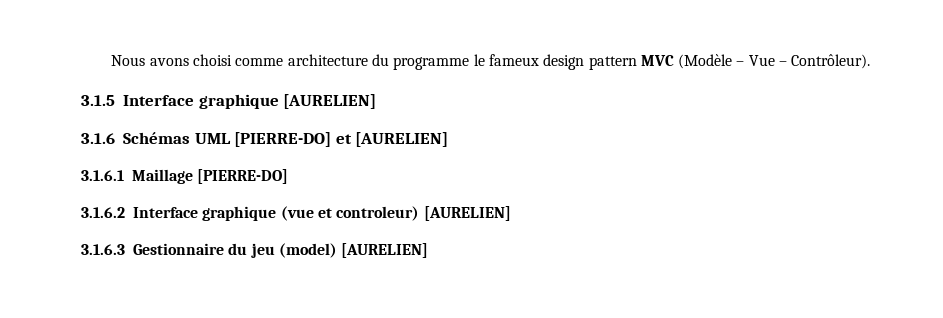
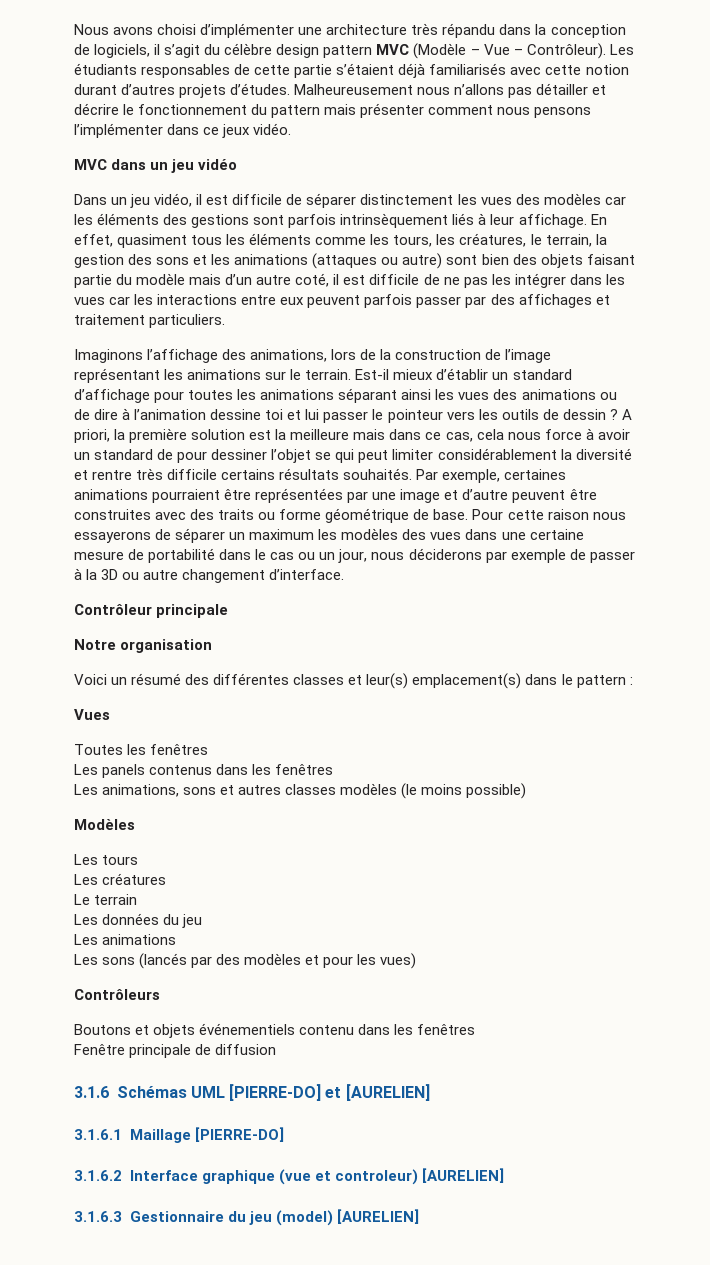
[235,54,539,70] comme architecture du programme le fameux -> [200,23,626,38] [74,43,273,58] d’implémenter une architecture très répandu dans la conception de logiciels, il s’agit du célèbre
[81,94,377,109] // 3.1.5 Interface graphique [AURELIEN] -> [609,44,634,55] [74,63,629,78] [74,83,607,98] [74,103,592,118] [74,123,292,138] [74,159,238,173] [74,193,626,208] [74,213,607,228] [74,233,607,248] [74,253,635,269] [74,273,625,288] [74,294,610,308] [74,314,226,328] [74,349,552,363] [74,368,572,383] [74,388,617,403] [74,408,632,423] [74,428,630,443] [74,448,632,463] [74,468,567,483] [74,488,597,503] [74,508,626,523] [74,528,584,543] [74,548,635,563] [74,568,345,583] [74,604,229,618] [74,639,213,653] [74,673,633,689] [74,709,110,720] [74,744,209,755] [74,764,334,778] [74,783,527,799] [74,819,135,830] [74,854,139,865] [74,873,167,885] [74,894,138,905] [74,913,203,928] [74,934,177,945] [74,953,417,969] [74,989,160,1000] [74,1023,476,1038] [74,1044,277,1058] Les étudiants responsables de cette partie s’étaient déjà familiarisés avec cette notion durant d’autres projets d’études. Malheureusement nous n’allons pas détailler et décrire le fonctionnement du pattern mais présenter comment nous pensons l’implémenter dans ce jeux vidéo. // MVC dans un jeu vidéo // Dans un jeu vidéo, il est difficile de séparer distinctement les vues des modèles car les éléments des gestions sont parfois intrinsèquement liés à leur affichage. En effet, quasiment tous les éléments comme les tours, les créatures, le terrain, la gestion des sons et les animations (attaques ou autre) sont bien des objets faisant partie du modèle mais d’un autre coté, il est difficile de ne pas les intégrer dans les vues car les interactions entre eux peuvent parfois passer par des affichages et traitement particuliers. // Imaginons l’affichage des animations, lors de la construction de l’image représentant les animations sur le terrain. Est-il mieux d’établir un standard d’affichage pour toutes les animations séparant ainsi les vues des animations ou de dire à l’animation dessine toi et lui passer le pointeur vers les outils de dessin ? A priori, la première solution est la meilleure mais dans ce cas, cela nous force à avoir un standard de pour dessiner l’objet se qui peut limiter considérablement la diversité et rentre très difficile certains résultats souhaités. Par exemple, certaines animations pourraient être représentées par une image et d’autre peuvent être construites avec des traits ou forme géométrique de base. Pour cette raison nous essayerons de séparer un maximum les modèles des vues dans une certaine mesure de portabilité dans le cas ou un jour, nous déciderons par exemple de passer à la 3D ou autre changement d’interface. // Contrôleur principale // Notre organisation // Voici un résumé des différentes classes et leur(s) emplacement(s) dans le pattern : // Vues // Toutes les fenêtres // Les panels contenus dans les fenêtres // Les animations, sons et autres classes modèles (le moins possible) // Modèles // Les tours // Les créatures // Le terrain // Les données du jeu // Les animations // Les sons (lancés par des modèles et pour les vues) // Contrôleurs // Boutons et objets événementiels contenu dans les fenêtres // Fenêtre principale de diffusion

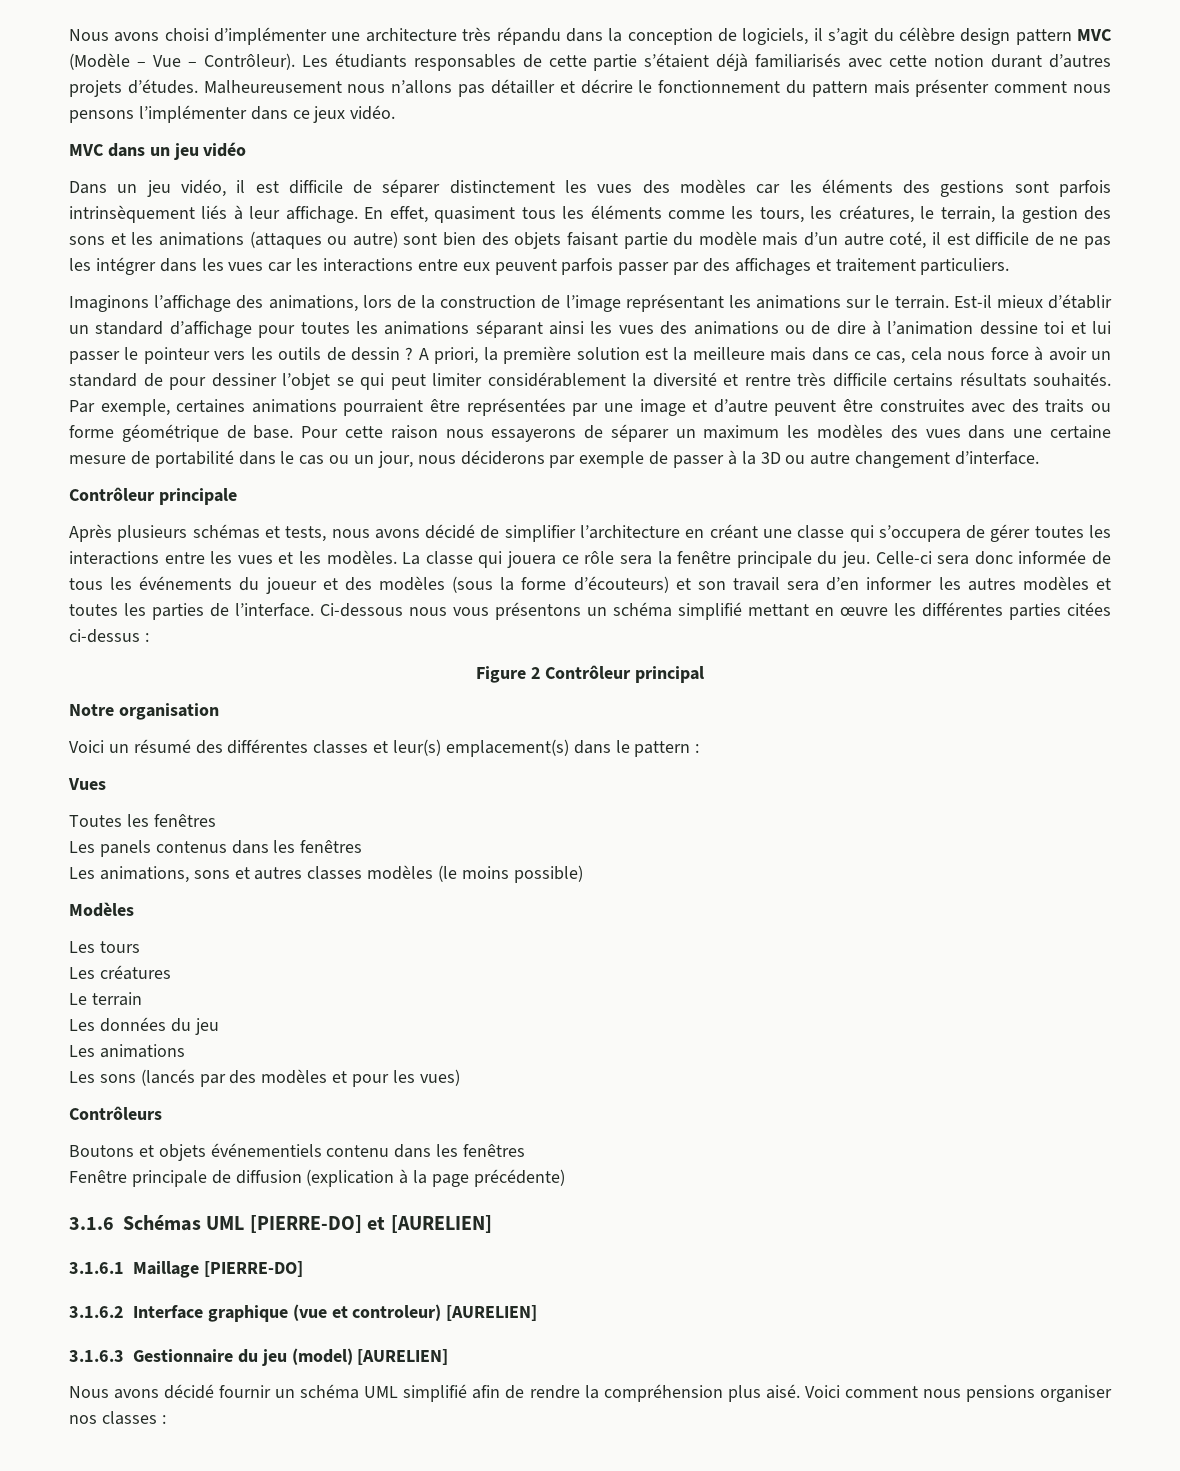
(229, 611) none -> [69,524,1111,542] [69,550,1111,568] [69,576,1111,594] [69,602,1111,620] [69,629,149,643] [475,665,705,683] // Après plusieurs schémas et tests, nous avons décidé de simplifier l’architecture en créant une classe qui s’occupera de gérer toutes les interactions entre les vues et les modèles. La classe qui jouera ce rôle sera la fenêtre principale du jeu. Celle-ci sera donc informée de tous les événements du joueur et des modèles (sous la forme d’écouteurs) et son travail sera d’en informer les autres modèles et toutes les parties de l’interface. Ci-dessous nous vous présentons un schéma simplifié mettant en œuvre les différentes parties citées ci-dessus : // Figure 2 Contrôleur principal
(277, 1049) none -> [306,1169,565,1187] (explication à la page précédente)
(419, 1216) none -> [69,1384,1113,1402] [69,1411,166,1425] // Nous avons décidé fournir un schéma UML simplifié afin de rendre la compréhension plus aisé. Voici comment nous pensions organiser nos classes :

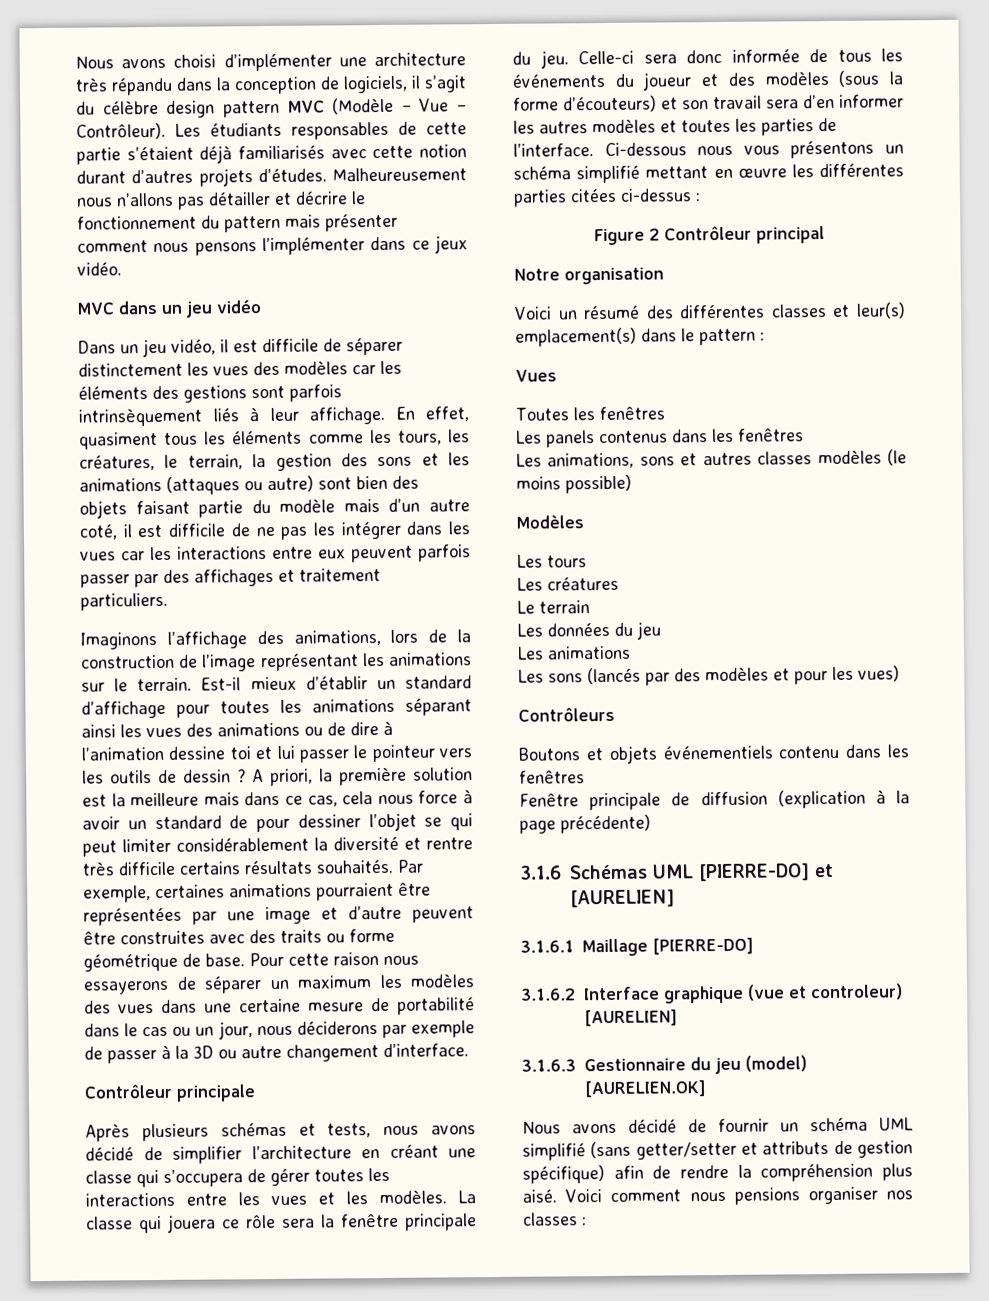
[357,1349,449,1365] [AURELIEN] -> [583,1080,706,1098] [AURELIEN.OK]
(215, 1391) none -> [688,1119,707,1133] de
(468, 1393) none -> [590,1140,913,1160] [522,1165,605,1184] (sans getter/setter et attributs de gestion spécifique)

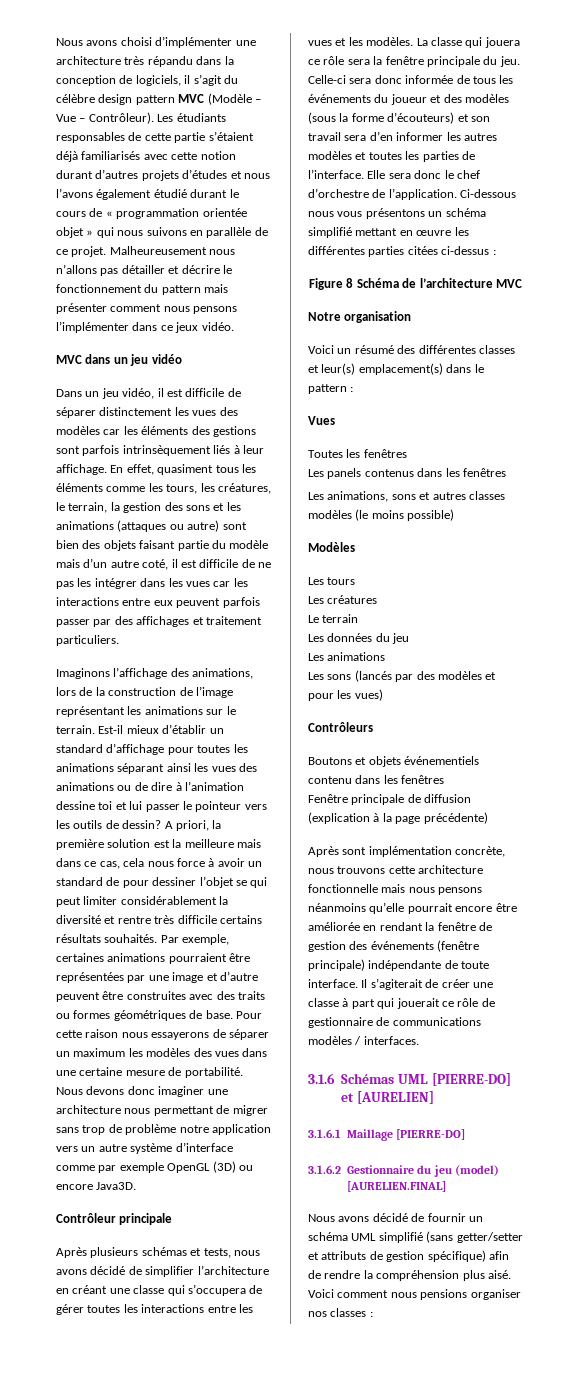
[257,168,327,183] d’études. -> [182,169,270,179] [56,188,239,200] [56,208,247,219] [56,227,268,238] [56,246,107,257] d’études et nous l’avons également étudié durant le cours de « programmation orientée objet » qui nous suivons en parallèle de ce projet.
[182,769,247,783] dessin ? -> [122,820,162,829] dessin?
[349,928,395,943] [83,953,178,972] forme géométrique -> [73,1010,186,1021] formes géométriques
[397,997,475,1015] [84,1020,475,1040] [84,1043,469,1064] portabilité dans le cas ou un jour, nous déciderons par exemple de passer à la 3D ou autre changement d’interface. -> [184,1067,243,1078] [56,1086,228,1097] [56,1105,268,1116] [56,1124,271,1135] [56,1142,233,1154] [56,1161,253,1173] [56,1182,137,1190] portabilité. Nous devons donc imaginer une architecture nous permettant de migrer sans trop de problème notre application vers un autre système d’interface comme par exemple OpenGL (3D) ou encore Java3D.
(594, 150) none -> [367,170,480,179] [308,188,457,200] Elle sera donc le chef d’orchestre de l’application.
[649,225,825,244] 2 Contrôleur principal -> [346,278,522,288] 8 Schéma de l’architecture MVC
(651, 824) none -> [308,846,506,857] [308,865,484,874] [308,884,483,895] [308,902,517,914] [308,922,492,931] [308,940,480,952] [308,959,490,971] [308,978,493,990] [308,998,495,1009] [308,1017,481,1028] [308,1036,419,1045] // Après sont implémentation concrète, nous trouvons cette architecture fonctionnelle mais nous pensons néanmoins qu’elle pourrait encore être améliorée en rendant la fenêtre de gestion des événements (fenêtre principale) indépendante de toute interface. Il s’agiterait de créer une classe à part qui jouerait ce rôle de gestionnaire de communications modèles / interfaces.
[583,983,903,1004] [583,1009,678,1027] [521,1059,576,1072] Interface graphique (vue et controleur) [AURELIEN] // 3.1.6.3 -> (341, 1169) none
[583,1080,706,1098] [AURELIEN.OK] -> [347,1181,447,1192] [AURELIEN.FINAL]

